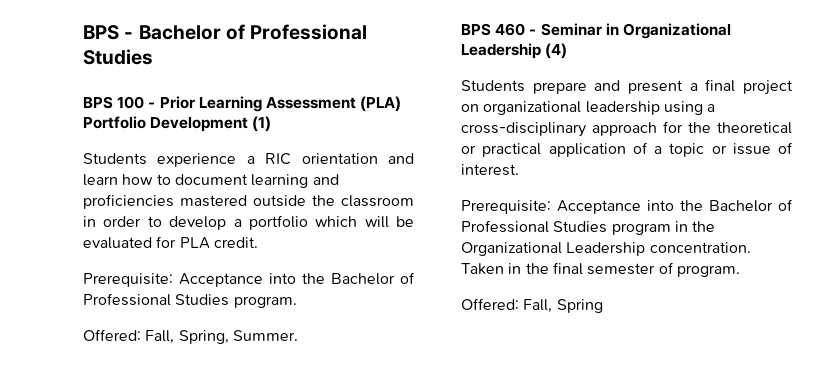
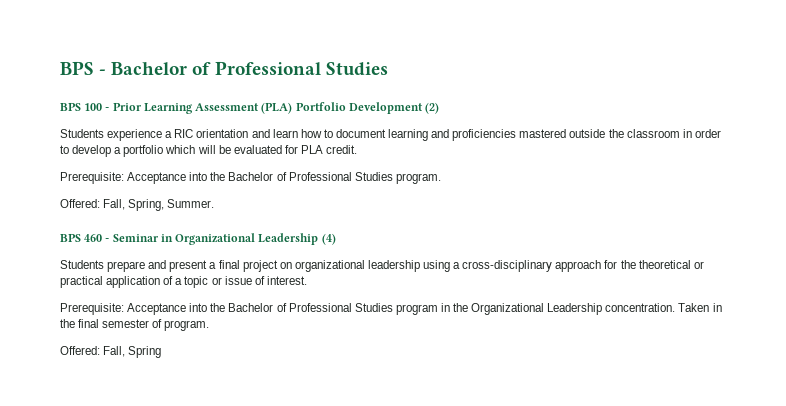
[252,116,272,132] (1) -> [425,102,440,114] (2)

